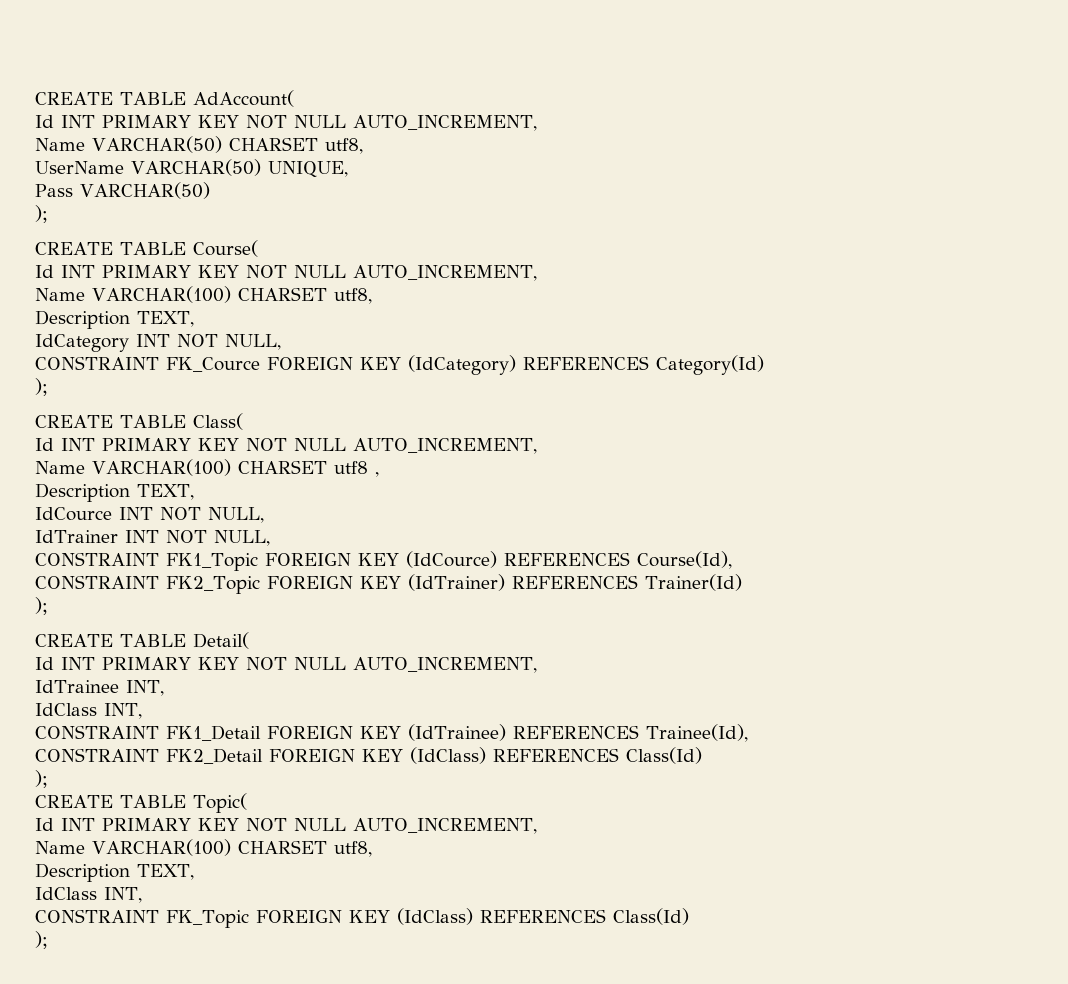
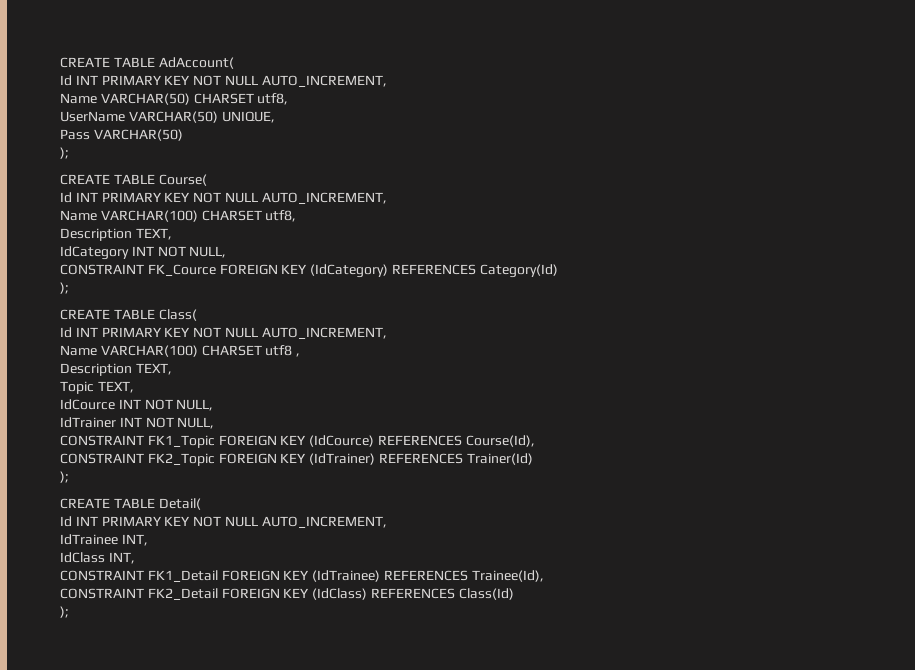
(194, 492) none -> [60,381,134,394] // Topic TEXT,
[35,793,247,813] [35,818,537,834] [35,839,372,857] [35,863,194,882] [35,887,142,903] [35,908,689,928] [35,931,48,949] // CREATE TABLE Topic( // Id INT PRIMARY KEY NOT NULL AUTO_INCREMENT, // Name VARCHAR(100) CHARSET utf8, // Description TEXT, // IdClass INT, // CONSTRAINT FK_Topic FOREIGN KEY (IdClass) REFERENCES Class(Id) // ); -> (69, 612) none

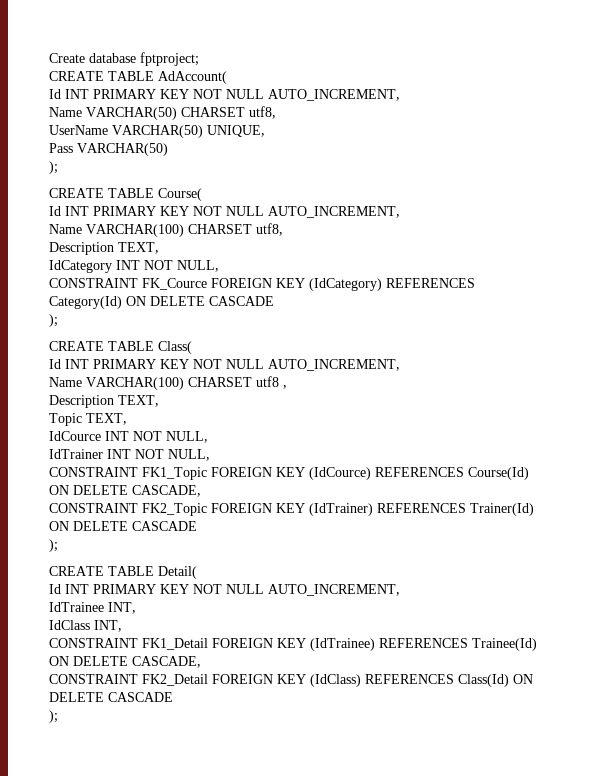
(60, 62) none -> [49,52,199,66] Create database fptproject; //
(558, 271) none -> [126,296,274,306] ON DELETE CASCADE
[465,435,535,447] Course(Id), -> [468,467,529,480] [49,485,201,497] Course(Id) ON DELETE CASCADE,
(533, 459) none -> [49,521,197,531] ON DELETE CASCADE
[471,570,544,582] Trainee(Id), -> [472,638,537,651] [49,656,201,668] Trainee(Id) ON DELETE CASCADE,
(514, 594) none -> [513,674,533,684] [49,692,173,702] ON DELETE CASCADE

